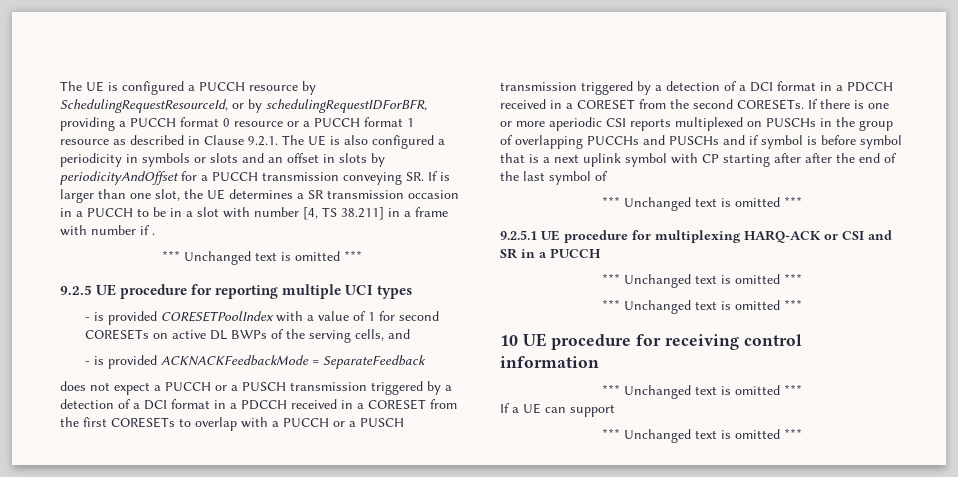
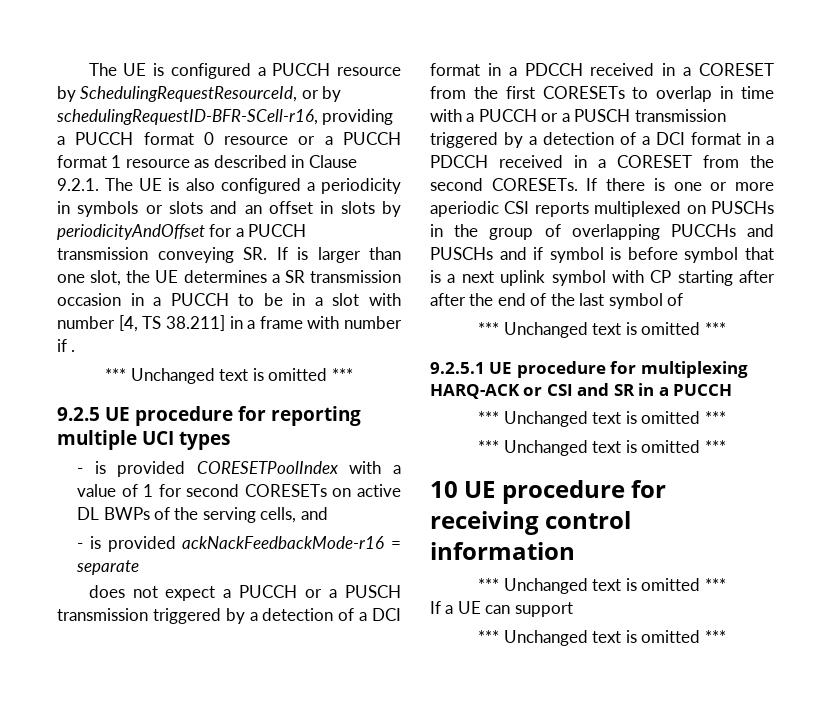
[266,99,427,113] schedulingRequestIDForBFR, -> [56,109,318,125] schedulingRequestID-BFR-SCell-r16,
[160,355,426,369] ACKNACKFeedbackMode = SeparateFeedback -> [182,536,401,549] [76,560,140,575] ackNackFeedbackMode-r16 = separate
(237, 424) none -> [720,86,774,99] in time

